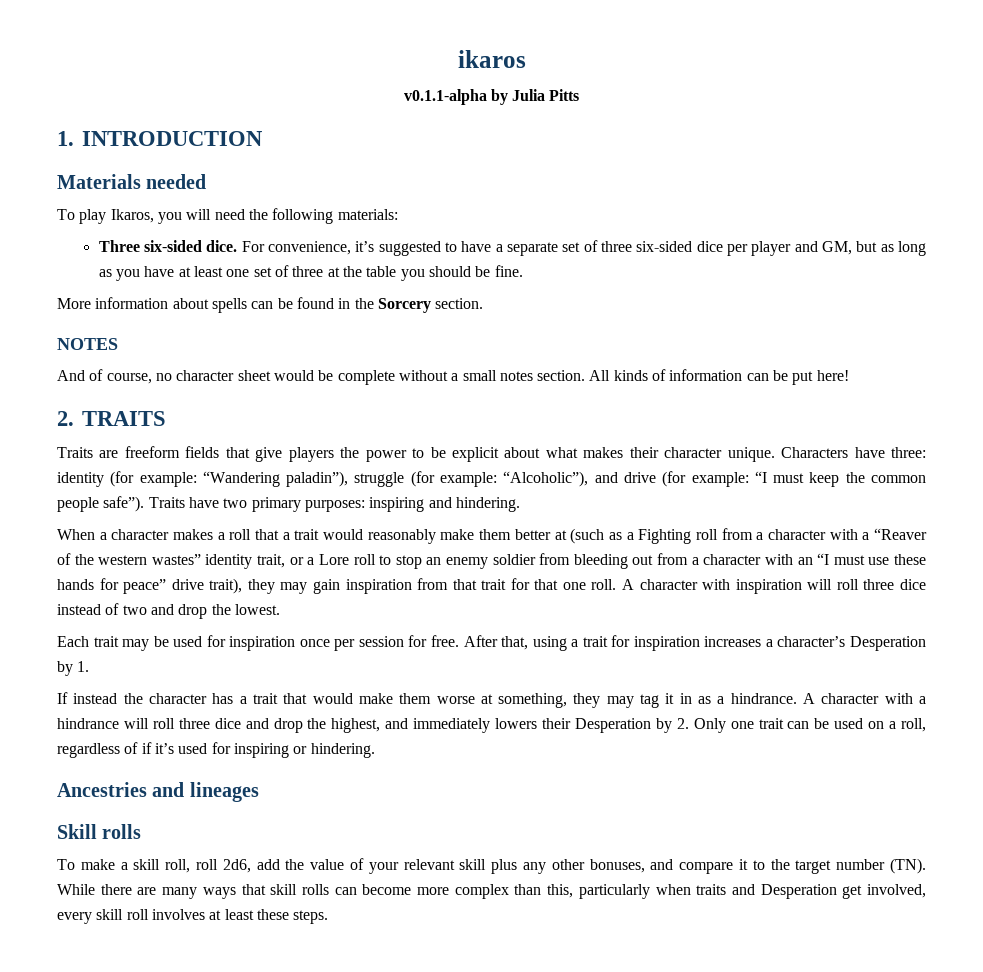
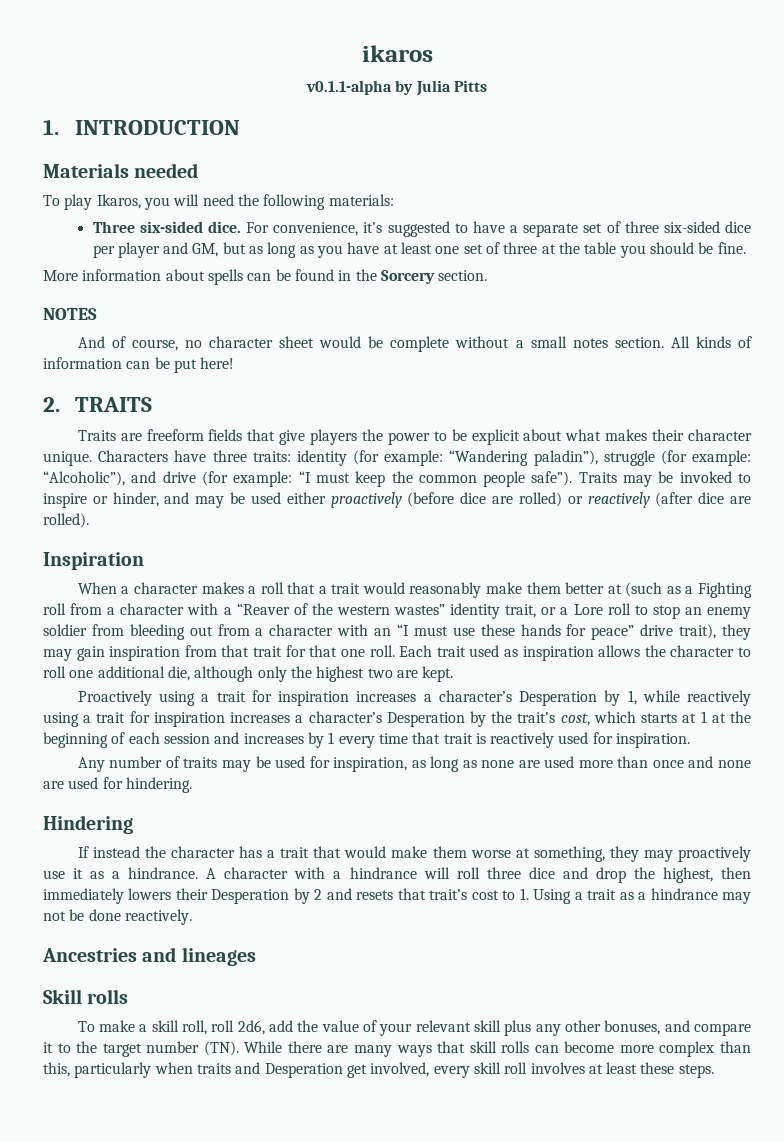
[891,447,927,458] three: -> [212,450,291,462] three traits:
[188,497,520,512] have two primary purposes: inspiring and hindering. -> [623,471,751,487] [43,492,752,508] [43,513,89,528] [43,552,144,570] may be invoked to inspire or hinder, and may be used either proactively (before dice are rolled) or reactively (after dice are rolled). // Inspiration
[622,579,927,594] [57,603,280,619] [57,635,529,651] A character with inspiration will roll three dice instead of two and drop the lowest. // Each trait may be used for inspiration once per session for free. After that, -> [399,645,751,661] [43,666,454,682] [77,690,152,706] Each trait used as inspiration allows the character to roll one additional die, although only the highest two are kept. // Proactively
[77,661,90,672] 1. -> [627,690,751,706] [43,711,751,727] [43,732,691,748] [77,756,751,772] [43,777,192,793] [43,815,133,834] 1, while reactively using a trait for inspiration increases a character’s Desperation by the trait’s cost, which starts at 1 at the beginning of each session and increases by 1 every time that trait is reactively used for inspiration. // Any number of traits may be used for inspiration, as long as none are used more than once and none are used for hindering. // Hindering
[640,693,692,708] tag it in -> [678,846,751,862] [43,868,84,879] proactively use it
[385,718,409,729] and -> [720,867,751,879] then
[676,718,926,733] [57,742,375,758] 2. Only one trait can be used on a roll, regardless of if it’s used for inspiring or hindering. -> [314,888,751,904] [43,909,192,925] 2 and resets that trait’s cost to 1. Using a trait as a hindrance may not be done reactively.

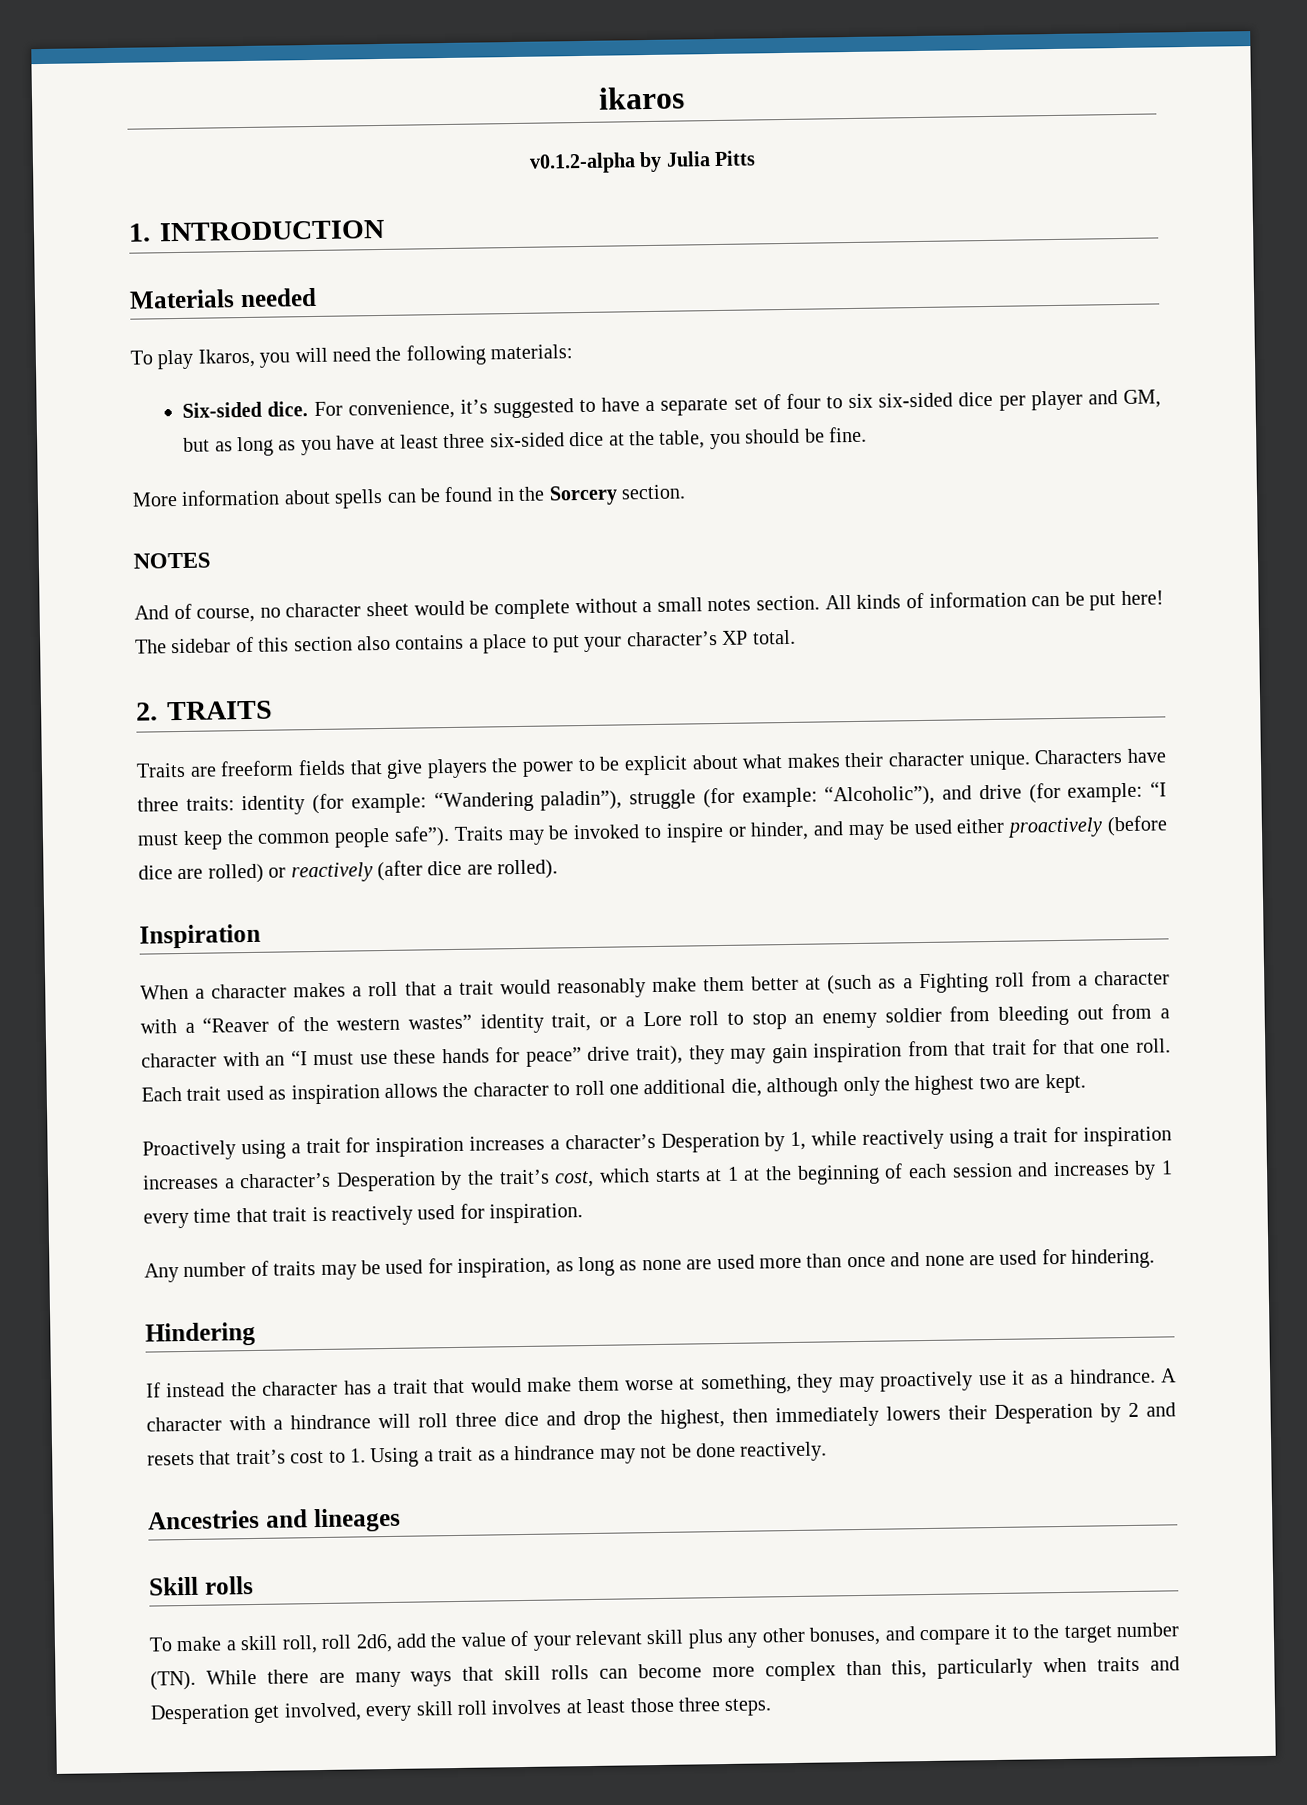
[306,80,393,95] v0.1.1-alpha -> [528,152,636,174] v0.1.2-alpha
[92,221,203,233] Three six-sided -> [182,401,263,418] Six-sided
[624,221,659,233] three -> [785,393,874,409] four to six
[435,242,617,254] one set of three at the table -> [443,430,706,449] three six-sided dice at the table,
(235, 363) none -> [135,629,796,654] The sidebar of this section also contains a place to put your character’s XP total.
[640,1062,675,1074] these -> [629,1697,721,1713] those three

